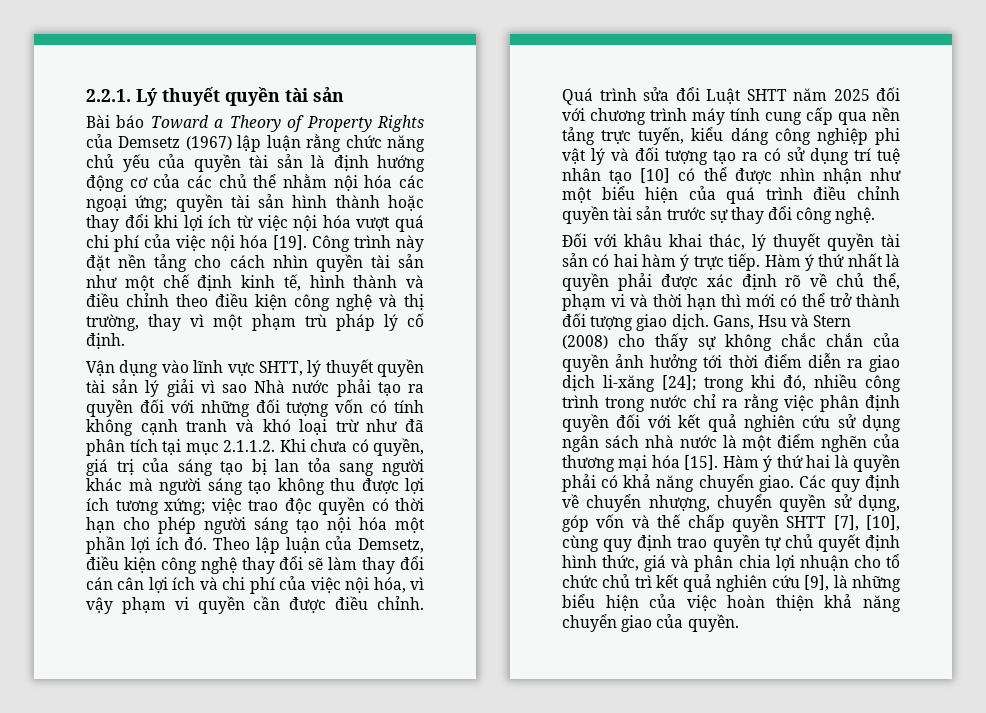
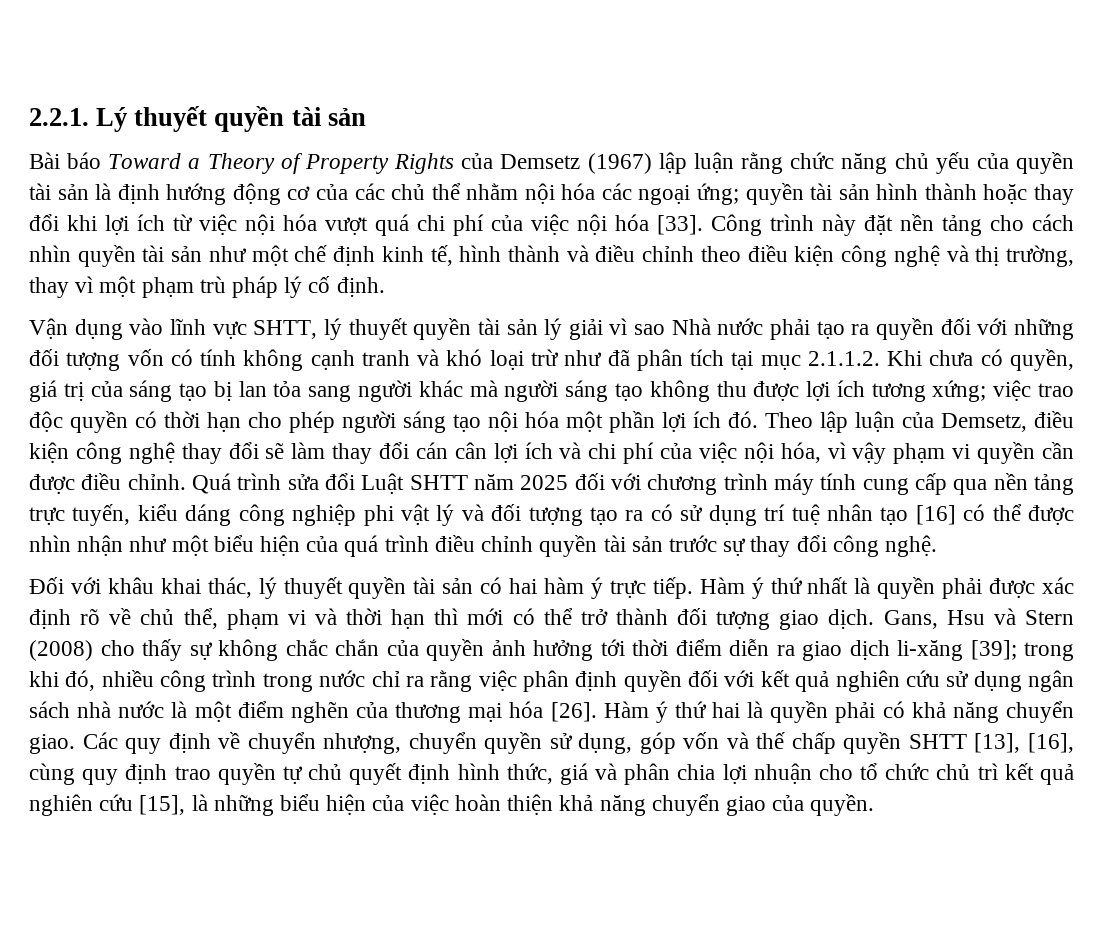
[273,235,307,250] [19]. -> [657,215,703,235] [33].
[640,168,671,183] [10] -> [915,505,956,525] [16]
[662,375,696,391] [24]; -> [970,640,1017,660] [39];
[684,455,719,470] [15]. -> [550,702,597,722] [26].
[833,515,900,531] [7], [10], -> [974,733,1074,753] [13], [16],
[804,575,830,591] [9], -> [139,795,186,815] [15],

